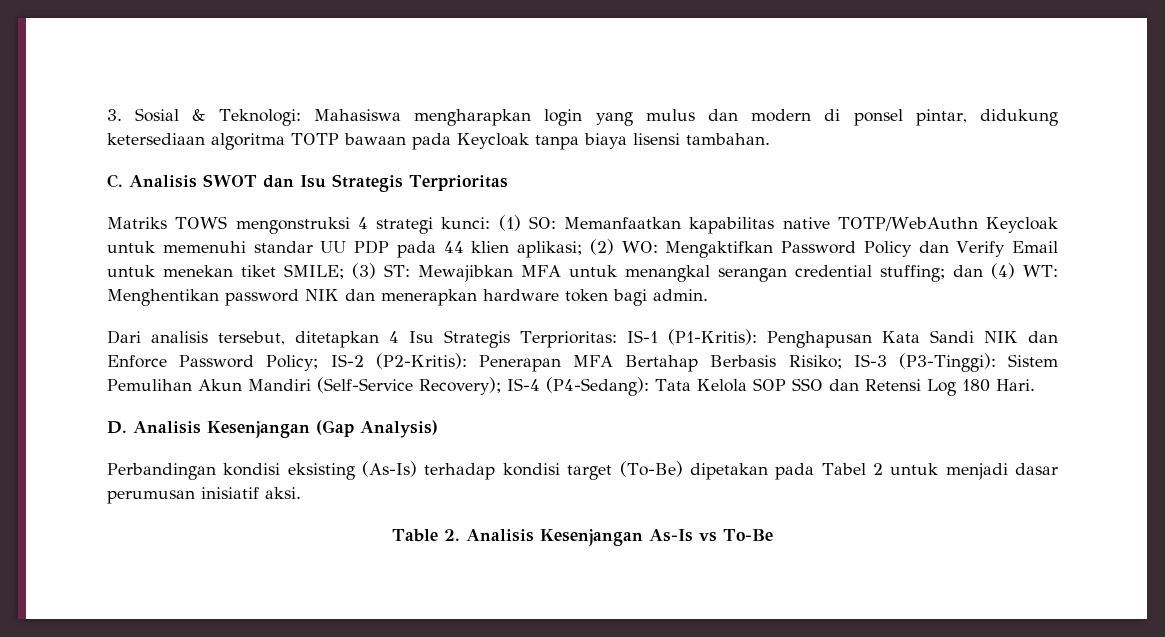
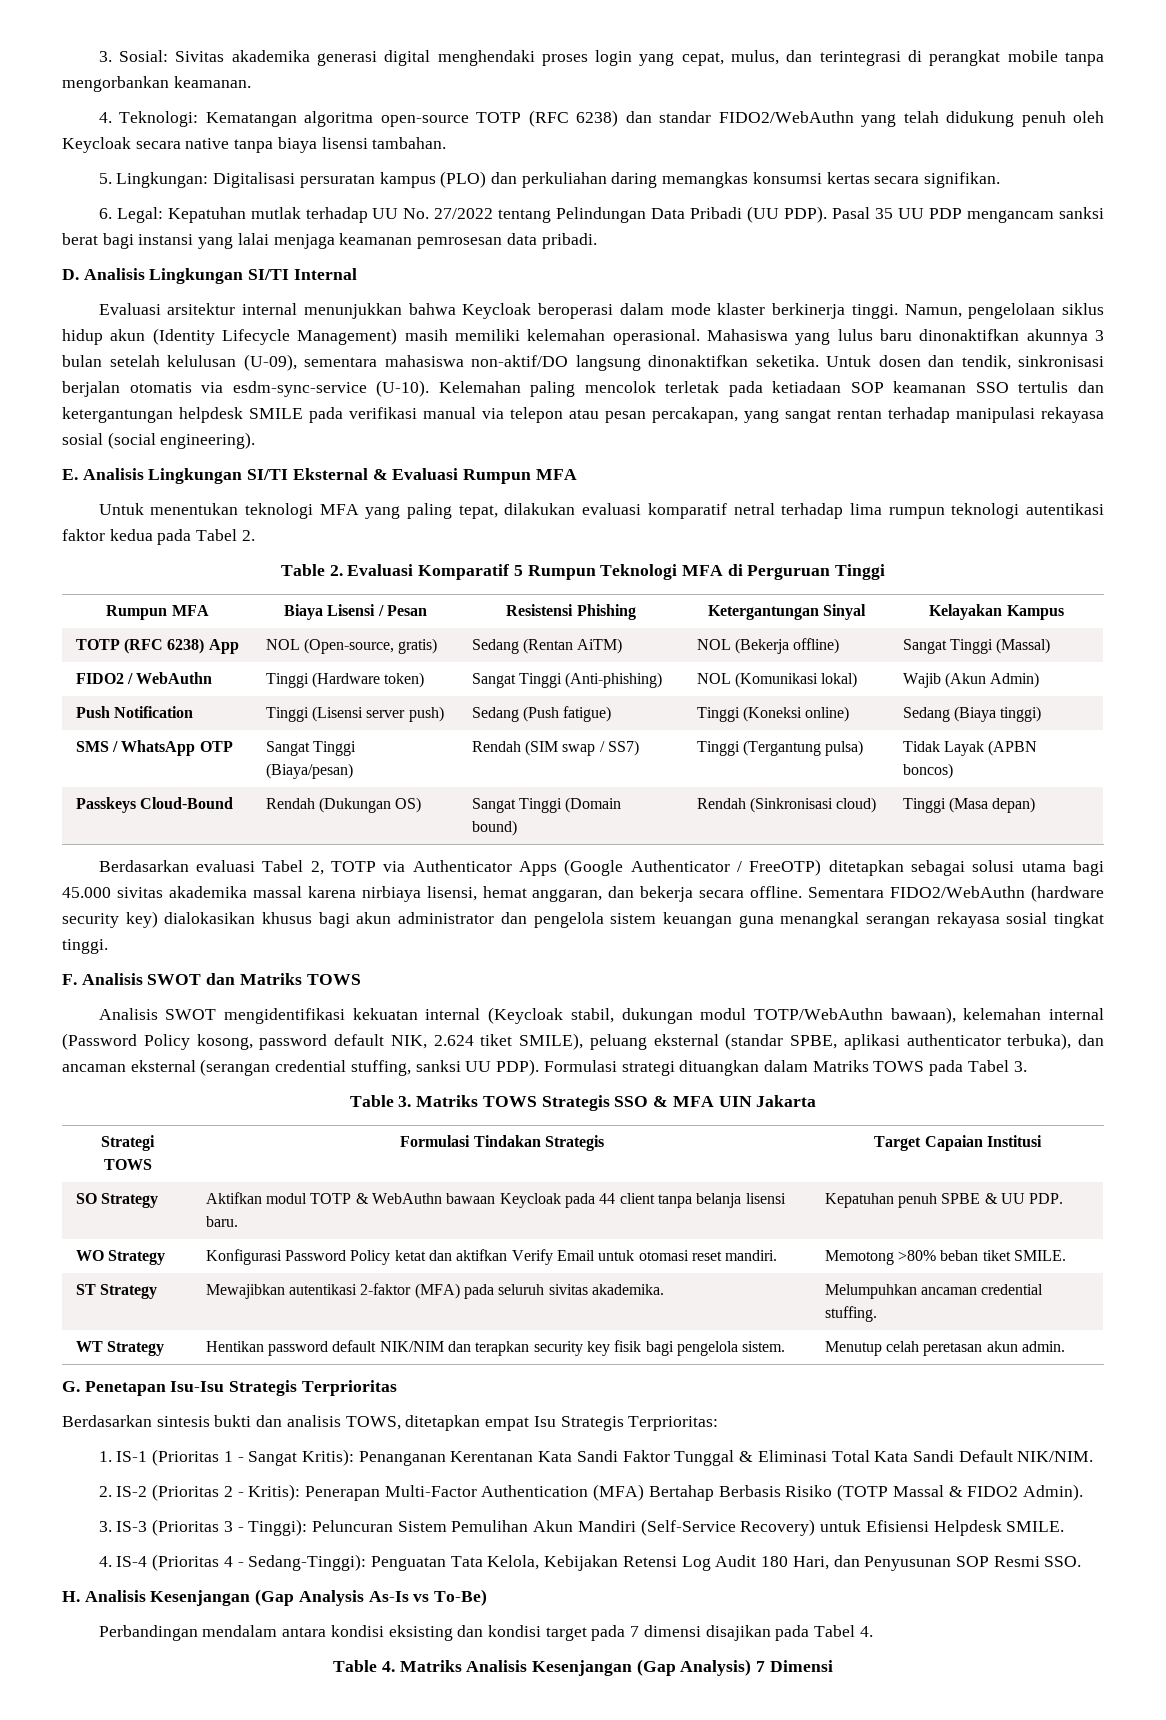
[107,108,1059,126] [107,133,770,150] [107,174,508,192] [107,215,1058,234] [107,239,1058,258] [107,263,1058,282] [107,289,708,306] [107,329,1058,348] [107,353,996,372] 3. Sosial & Teknologi: Mahasiswa mengharapkan login yang mulus dan modern di ponsel pintar, didukung ketersediaan algoritma TOTP bawaan pada Keycloak tanpa biaya lisensi tambahan. // C. Analisis SWOT dan Isu Strategis Terprioritas // Matriks TOWS mengonstruksi 4 strategi kunci: (1) SO: Memanfaatkan kapabilitas native TOTP/WebAuthn Keycloak untuk memenuhi standar UU PDP pada 44 klien aplikasi; (2) WO: Mengaktifkan Password Policy dan Verify Email untuk menekan tiket SMILE; (3) ST: Mewajibkan MFA untuk menangkal serangan credential stuffing; dan (4) WT: Menghentikan password NIK dan menerapkan hardware token bagi admin. // Dari analisis tersebut, ditetapkan 4 Isu Strategis Terprioritas: IS-1 (P1-Kritis): Penghapusan Kata Sandi NIK dan Enforce Password Policy; IS-2 (P2-Kritis): Penerapan MFA Bertahap Berbasis Risiko; IS-3 (P3-Tinggi): -> [98,50,1105,66] [62,76,251,92] [98,110,1105,127] [62,137,447,153] [98,171,1001,188] [98,206,1104,223] [62,233,597,249] [62,268,357,284] [98,303,1105,319] [62,328,1105,345] [62,354,1104,371] [62,380,1104,397] [62,407,1104,423] [62,432,256,449] [62,468,577,484] [98,503,1104,519] [62,529,255,545] [280,564,886,580] [106,605,209,620] [284,604,427,620] [506,604,636,620] [707,604,867,620] [929,604,1064,620] [75,638,239,654] [265,638,438,654] [471,638,623,654] [696,638,840,654] [902,638,1051,654] [75,672,213,684] [265,672,425,688] [471,672,663,688] [696,672,858,688] [902,672,1040,688] [75,706,193,718] [265,706,444,722] [471,706,612,722] [696,706,850,722] [902,706,1042,722] [75,740,233,756] [265,741,356,756] [265,763,353,779] [471,740,639,756] [696,740,864,756] [902,740,1038,756] [902,763,953,779] [75,797,233,813] [265,797,422,813] [471,797,622,813] [471,820,517,836] [696,797,877,813] [902,797,1036,813] [98,859,1105,876] [62,885,1104,902] [62,911,1104,928] [62,939,108,954] [62,973,361,985] [98,1007,1104,1024] [62,1033,1104,1050] [62,1059,1027,1076] [349,1095,817,1111] [101,1135,155,1151] [103,1159,152,1170] [400,1135,604,1151] [874,1135,1042,1151] [75,1193,158,1208] [205,1192,786,1208] [205,1216,238,1227] [824,1193,1064,1208] [75,1250,165,1265] [205,1249,778,1265] [824,1250,1066,1265] [75,1284,157,1299] [205,1283,664,1299] [824,1284,1044,1299] [824,1306,877,1322] [75,1341,164,1356] [205,1340,786,1356] [824,1341,1065,1356] [62,1380,397,1396] [62,1415,719,1431] [98,1449,1094,1466] [98,1484,1083,1501] [98,1519,393,1536] 3. Sosial: Sivitas akademika generasi digital menghendaki proses login yang cepat, mulus, dan terintegrasi di perangkat mobile tanpa mengorbankan keamanan. // 4. Teknologi: Kematangan algoritma open-source TOTP (RFC 6238) dan standar FIDO2/WebAuthn yang telah didukung penuh oleh Keycloak secara native tanpa biaya lisensi tambahan. // 5. Lingkungan: Digitalisasi persuratan kampus (PLO) dan perkuliahan daring memangkas konsumsi kertas secara signifikan. // 6. Legal: Kepatuhan mutlak terhadap UU No. 27/2022 tentang Pelindungan Data Pribadi (UU PDP). Pasal 35 UU PDP mengancam sanksi berat bagi instansi yang lalai menjaga keamanan pemrosesan data pribadi. // D. Analisis Lingkungan SI/TI Internal // Evaluasi arsitektur internal menunjukkan bahwa Keycloak beroperasi dalam mode klaster berkinerja tinggi. Namun, pengelolaan siklus hidup akun (Identity Lifecycle Management) masih memiliki kelemahan operasional. Mahasiswa yang lulus baru dinonaktifkan akunnya 3 bulan setelah kelulusan (U-09), sementara mahasiswa non-aktif/DO langsung dinonaktifkan seketika. Untuk dosen dan tendik, sinkronisasi berjalan otomatis via esdm-sync-service (U-10). Kelemahan paling mencolok terletak pada ketiadaan SOP keamanan SSO tertulis dan ketergantungan helpdesk SMILE pada verifikasi manual via telepon atau pesan percakapan, yang sangat rentan terhadap manipulasi rekayasa sosial (social engineering). // E. Analisis Lingkungan SI/TI Eksternal & Evaluasi Rumpun MFA // Untuk menentukan teknologi MFA yang paling tepat, dilakukan evaluasi komparatif netral terhadap lima rumpun teknologi autentikasi faktor kedua pada Tabel 2. // Table 2. Evaluasi Komparatif 5 Rumpun Teknologi MFA di Perguruan Tinggi // Rumpun MFA | Biaya Lisensi / Pesan | Resistensi Phishing | Ketergantungan Sinyal | Kelayakan Kampus // TOTP (RFC 6238) App | NOL (Open-source, gratis) | Sedang (Rentan AiTM) | NOL (Bekerja offline) | Sangat Tinggi (Massal) // FIDO2 / WebAuthn | Tinggi (Hardware token) | Sangat Tinggi (Anti-phishing) | NOL (Komunikasi lokal) | Wajib (Akun Admin) // Push Notification | Tinggi (Lisensi server push) | Sedang (Push fatigue) | Tinggi (Koneksi online) | Sedang (Biaya tinggi) // SMS / WhatsApp OTP | Sangat Tinggi (Biaya/pesan) | Rendah (SIM swap / SS7) | Tinggi (Tergantung pulsa) | Tidak Layak (APBN boncos) // Passkeys Cloud-Bound | Rendah (Dukungan OS) | Sangat Tinggi (Domain bound) | Rendah (Sinkronisasi cloud) | Tinggi (Masa depan) // Berdasarkan evaluasi Tabel 2, TOTP via Authenticator Apps (Google Authenticator / FreeOTP) ditetapkan sebagai solusi utama bagi 45.000 sivitas akademika massal karena nirbiaya lisensi, hemat anggaran, dan bekerja secara offline. Sementara FIDO2/WebAuthn (hardware security key) dialokasikan khusus bagi akun administrator dan pengelola sistem keuangan guna menangkal serangan rekayasa sosial tingkat tinggi. // F. Analisis SWOT dan Matriks TOWS // Analisis SWOT mengidentifikasi kekuatan internal (Keycloak stabil, dukungan modul TOTP/WebAuthn bawaan), kelemahan internal (Password Policy kosong, password default NIK, 2.624 tiket SMILE), peluang eksternal (standar SPBE, aplikasi authenticator terbuka), dan ancaman eksternal (serangan credential stuffing, sanksi UU PDP). Formulasi strategi dituangkan dalam Matriks TOWS pada Tabel 3. // Table 3. Matriks TOWS Strategis SSO & MFA UIN Jakarta // Strategi TOWS | Formulasi Tindakan Strategis | Target Capaian Institusi // SO Strategy | Aktifkan modul TOTP & WebAuthn bawaan Keycloak pada 44 client tanpa belanja lisensi baru. | Kepatuhan penuh SPBE & UU PDP. // WO Strategy | Konfigurasi Password Policy ketat dan aktifkan Verify Email untuk otomasi reset mandiri. | Memotong >80% beban tiket SMILE. // ST Strategy | Mewajibkan autentikasi 2-faktor (MFA) pada seluruh sivitas akademika. | Melumpuhkan ancaman credential stuffing. // WT Strategy | Hentikan password default NIK/NIM dan terapkan security key fisik bagi pengelola sistem. | Menutup celah peretasan akun admin. // G. Penetapan Isu-Isu Strategis Terprioritas // Berdasarkan sintesis bukti dan analisis TOWS, ditetapkan empat Isu Strategis Terprioritas: // 1. IS-1 (Prioritas 1 - Sangat Kritis): Penanganan Kerentanan Kata Sandi Faktor Tunggal & Eliminasi Total Kata Sandi Default NIK/NIM. // 2. IS-2 (Prioritas 2 - Kritis): Penerapan Multi-Factor Authentication (MFA) Bertahap Berbasis Risiko (TOTP Massal & FIDO2 Admin). // 3. IS-3 (Prioritas 3 - Tinggi): Peluncuran
[419,377,1035,396] [107,420,438,438] [107,461,1058,480] [107,487,301,504] [392,529,773,546] Recovery); IS-4 (P4-Sedang): Tata Kelola SOP SSO dan Retensi Log 180 Hari. // D. Analisis Kesenjangan (Gap Analysis) // Perbandingan kondisi eksisting (As-Is) terhadap kondisi target (To-Be) dipetakan pada Tabel 2 untuk menjadi dasar perumusan inisiatif aksi. // Table 2. Analisis Kesenjangan As-Is vs To-Be -> [740,1519,1065,1536] [98,1554,1082,1571] [62,1589,488,1606] [98,1625,873,1641] [333,1659,833,1676] Recovery) untuk Efisiensi Helpdesk SMILE. // 4. IS-4 (Prioritas 4 - Sedang-Tinggi): Penguatan Tata Kelola, Kebijakan Retensi Log Audit 180 Hari, dan Penyusunan SOP Resmi SSO. // H. Analisis Kesenjangan (Gap Analysis As-Is vs To-Be) // Perbandingan mendalam antara kondisi eksisting dan kondisi target pada 7 dimensi disajikan pada Tabel 4. // Table 4. Matriks Analisis Kesenjangan (Gap Analysis) 7 Dimensi

